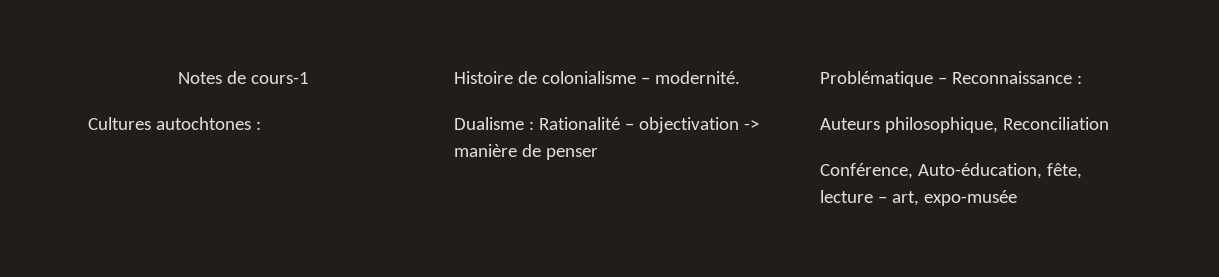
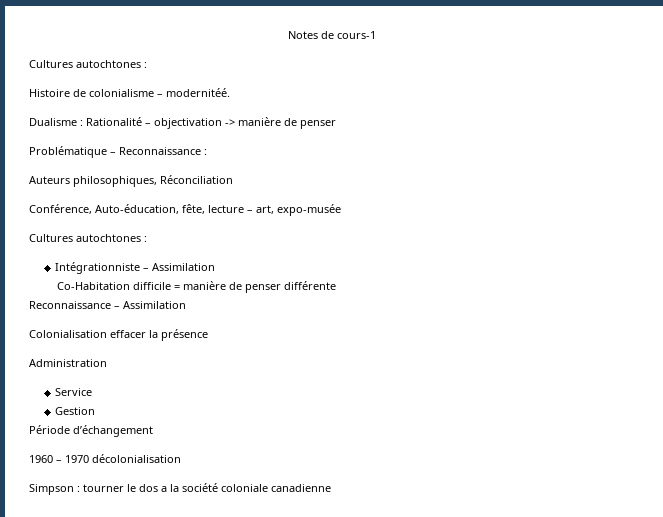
[654,71,740,84] modernité. -> [166,88,230,97] modernitéé.
[884,117,1109,133] philosophique, Reconciliation -> [73,175,233,187] philosophiques, Réconciliation
(1017, 198) none -> [29,234,147,242] [55,262,216,274] [57,281,337,293] [29,301,186,309] [29,329,208,341] [29,359,107,367] [55,388,93,396] [55,407,96,415] [29,425,153,437] [29,454,181,463] [29,483,331,495] // Cultures autochtones : // Intégrationniste – Assimilation // Co-Habitation difficile = manière de penser différente // Reconnaissance – Assimilation // Colonialisation effacer la présence // Administration // Service // Gestion // Période d’échangement // 1960 – 1970 décolonialisation // Simpson : tourner le dos a la société coloniale canadienne

